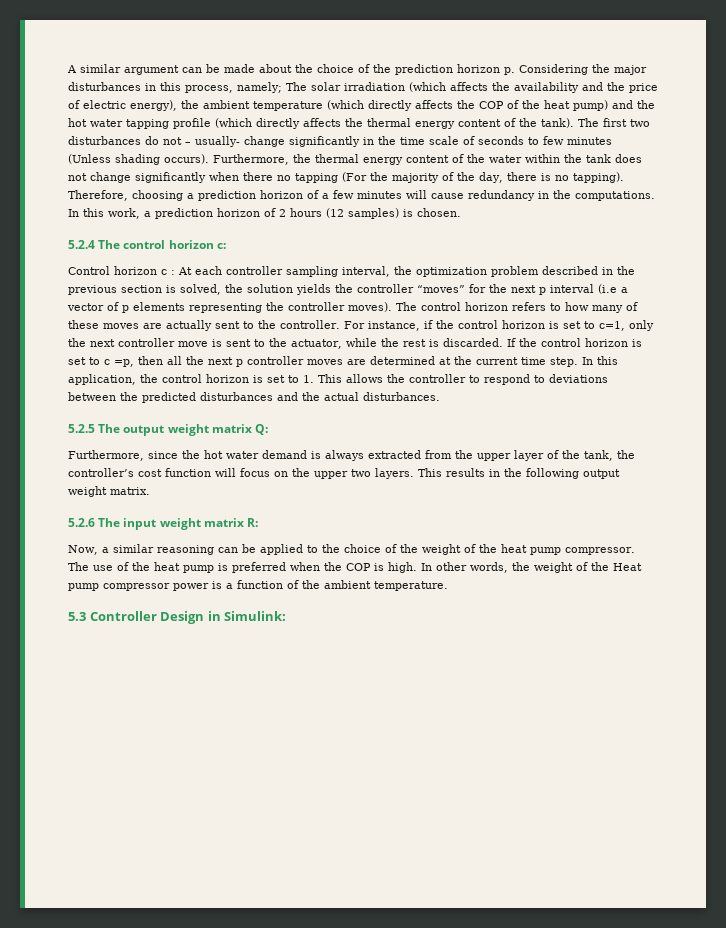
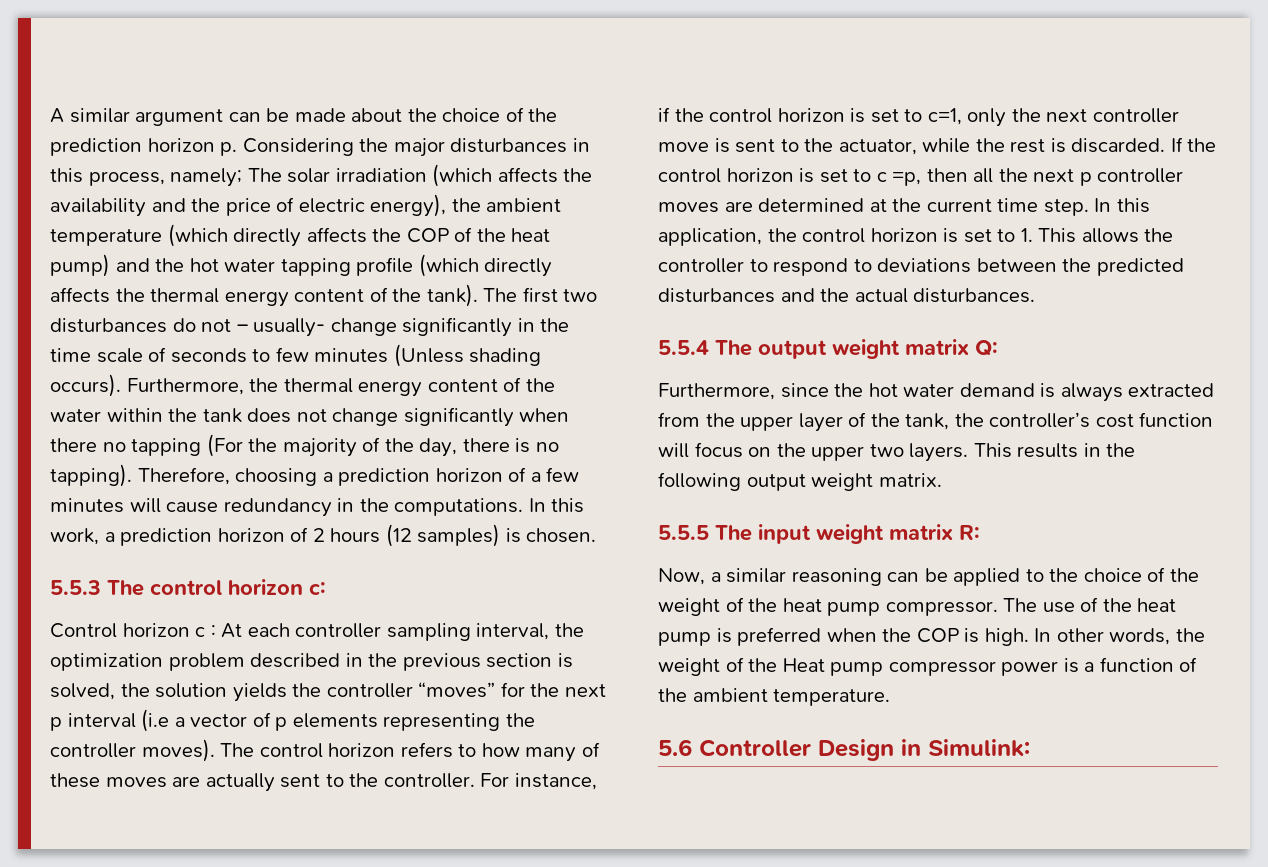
[68,240,95,249] 5.2.4 -> [50,580,101,595] 5.5.3
[68,424,95,433] 5.2.5 -> [658,340,709,355] 5.5.4
[68,518,95,527] 5.2.6 -> [658,525,709,540] 5.5.5
[68,612,86,621] 5.3 -> [658,739,692,756] 5.6

